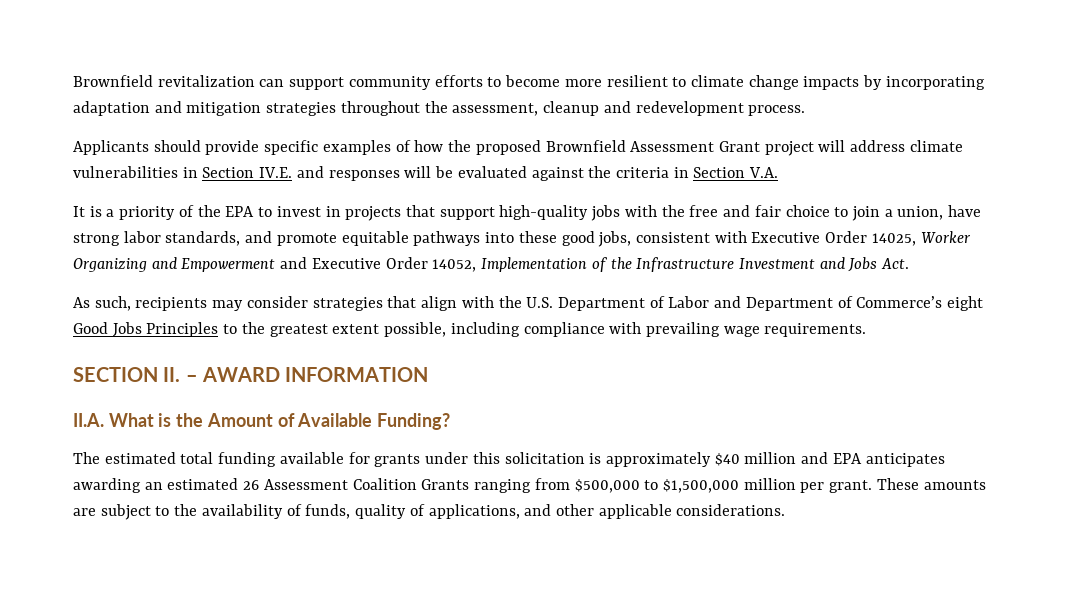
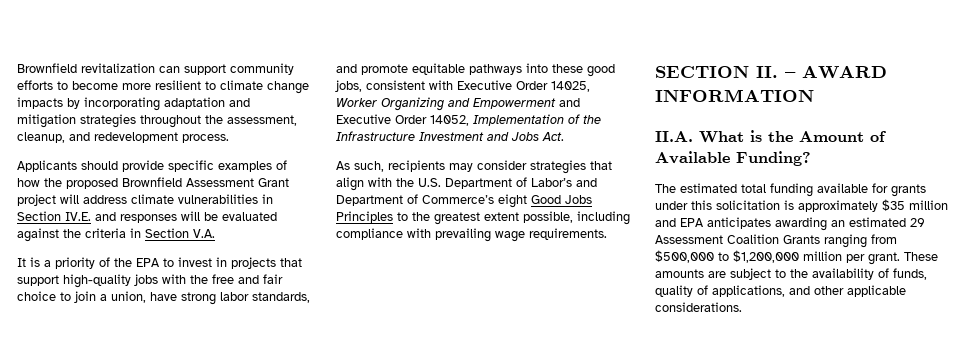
[543,101,600,116] cleanup -> [17,132,65,143] cleanup,
[668,296,710,308] Labor -> [531,178,572,187] Labor’s
[714,453,740,466] $40 -> [882,199,905,211] $35
[243,480,260,490] 26 -> [910,218,925,227] 29
[662,479,739,493] $1,500,000 -> [733,250,799,263] $1,200,000

